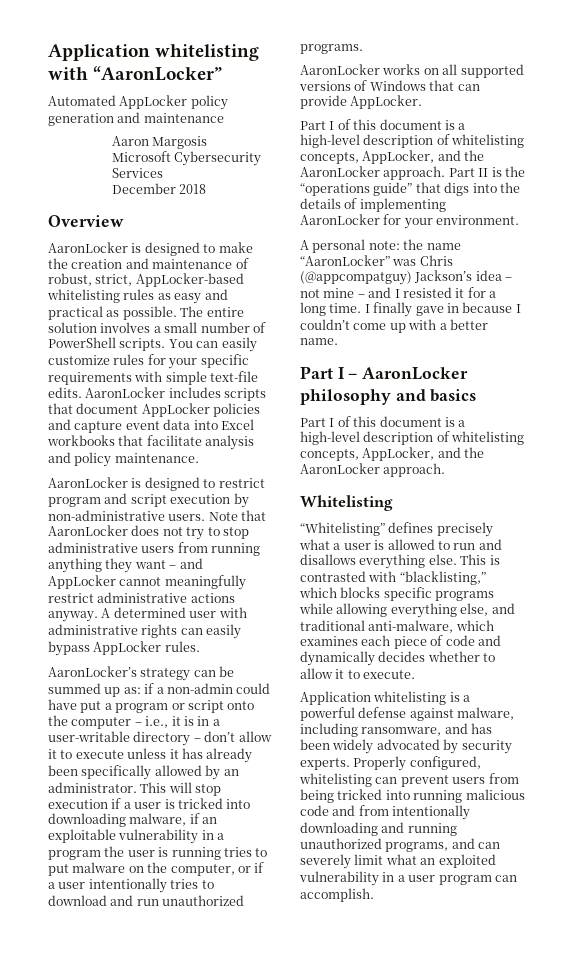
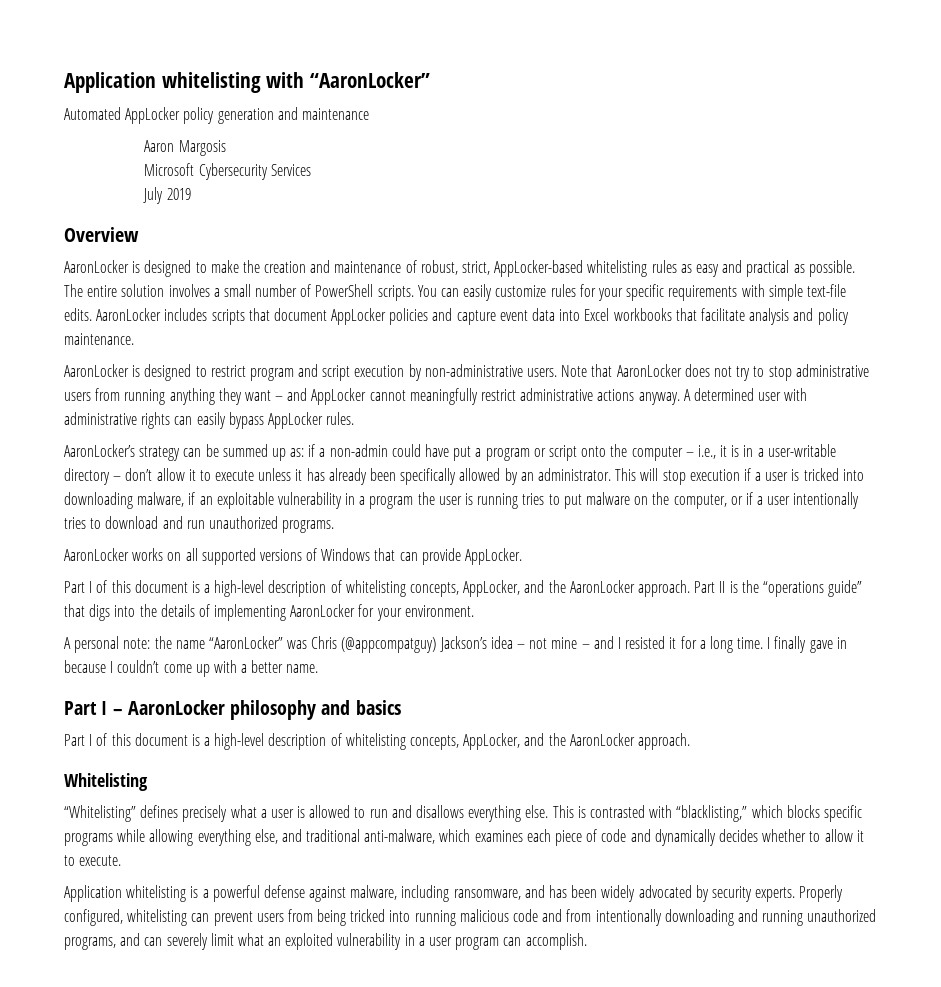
[111,183,206,194] December 2018 -> [143,187,191,204] July 2019

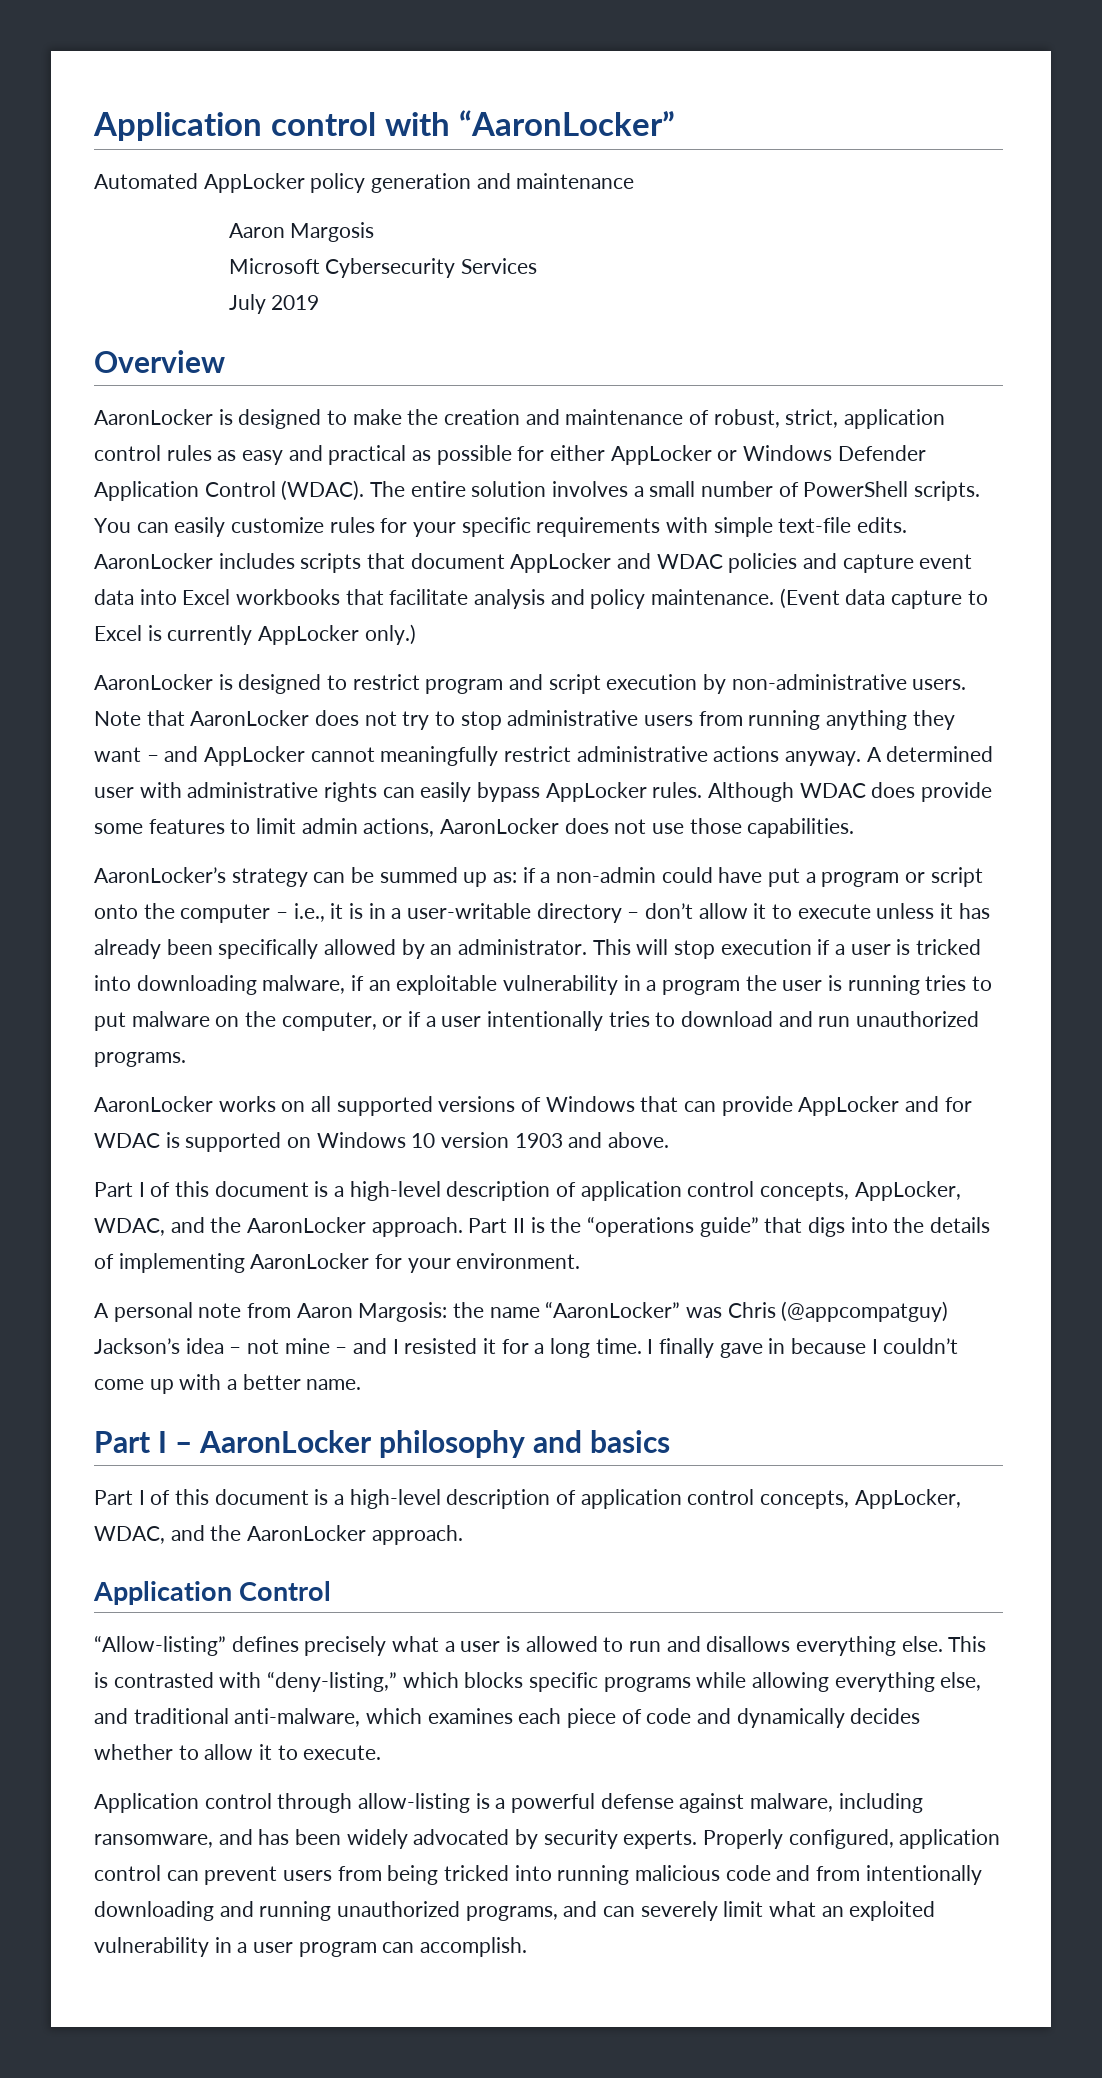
[64,72,261,93] Application whitelisting -> [93,112,376,141] Application control
[494,260,648,277] AppLocker-based whitelisting -> [844,409,946,429] [94,445,161,461] application control
[808,260,855,277] possible. -> [436,445,926,465] [94,480,365,501] possible for either AppLocker or Windows Defender Application Control (WDAC).
(387, 316) none -> [617,553,723,569] and WDAC
(134, 339) none -> [779,588,988,609] [94,624,416,645] (Event data capture to Excel is currently AppLocker only.)
(355, 418) none -> [708,782,993,802] [94,818,855,838] Although WDAC does provide some features to limit admin actions, AaronLocker does not use those capabilities.
[465,548,523,565] AppLocker. -> [798,1096,972,1116] [94,1132,670,1152] AppLocker and for WDAC is supported on Windows 10 version 1903 and above.
[345,580,521,597] whitelisting concepts, AppLocker, -> [580,1181,961,1201] [94,1218,165,1236] application control concepts, AppLocker, WDAC,
[123,638,151,649] note: -> [198,1302,448,1322] note from Aaron Margosis:
[345,733,521,750] whitelisting concepts, AppLocker, -> [580,1489,961,1509] [94,1526,165,1544] application control concepts, AppLocker, WDAC,
[64,773,148,791] [64,805,136,822] Whitelisting // “Whitelisting” -> [93,1581,332,1605] [94,1635,226,1656] Application Control // “Allow-listing”
[676,805,748,822] “blacklisting,” -> [267,1671,398,1692] “deny-listing,”
[126,885,187,902] whitelisting -> [204,1793,471,1813] control through allow-listing
[127,909,188,926] whitelisting -> [899,1829,1001,1849] [94,1865,161,1881] application control

